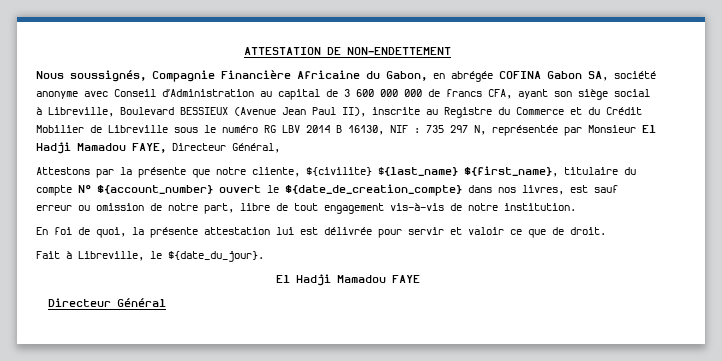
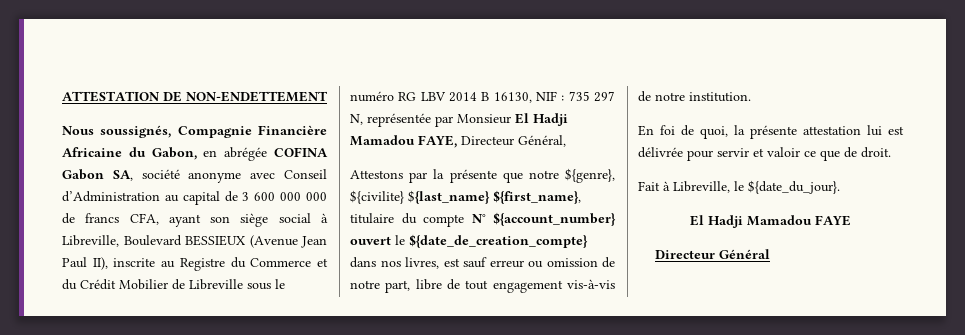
[252,167,300,177] cliente, -> [565,168,615,183] ${genre},

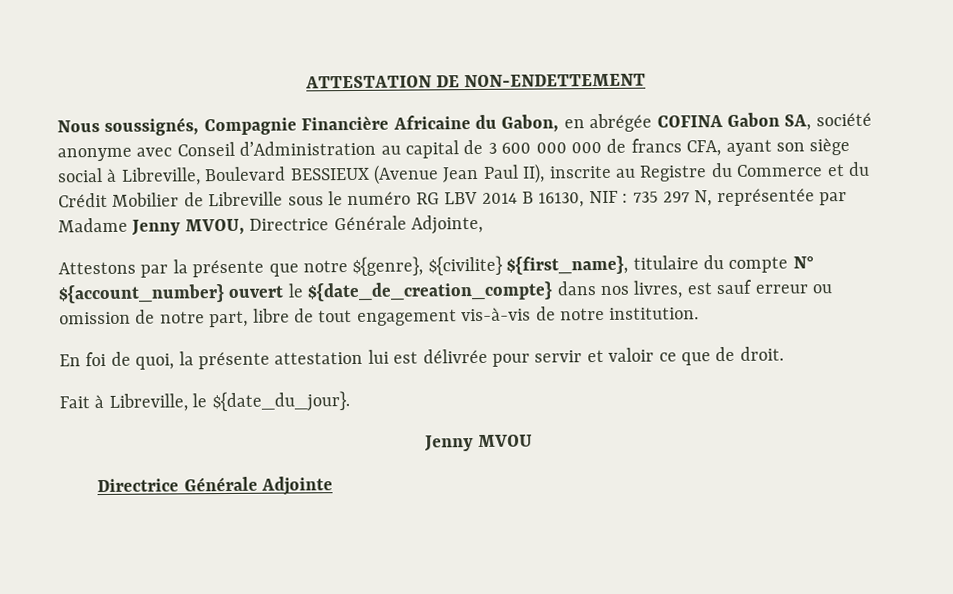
[457,113,568,126] [350,135,566,148] Monsieur El Hadji Mamadou FAYE, Directeur Général, -> [58,214,483,236] Madame Jenny MVOU, Directrice Générale Adjointe,
[408,190,490,204] ${last_name} -> (503, 265) none
[690,215,851,228] [654,249,770,259] El Hadji Mamadou FAYE // Directeur Général -> [424,434,533,452] [97,476,333,496] Jenny MVOU // Directrice Générale Adjointe

